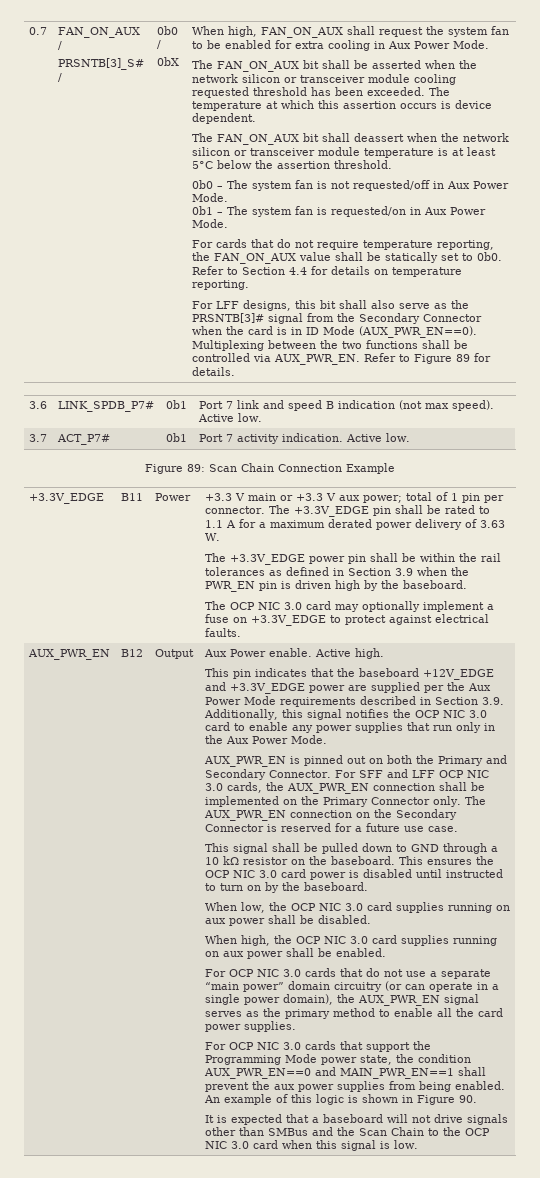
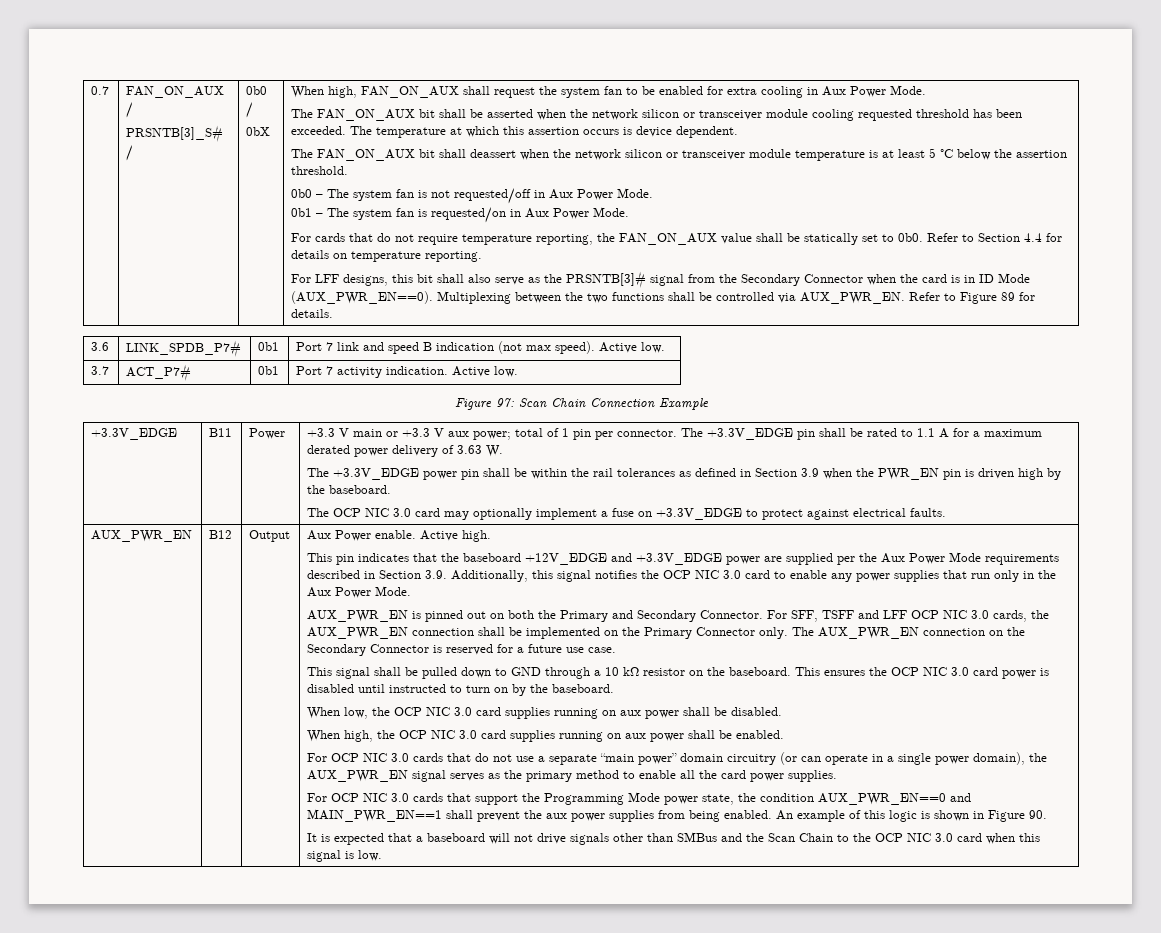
[192,161,214,169] 5°C -> [929,148,954,158] 5 °C
[187,464,205,472] 89: -> [495,398,514,407] 97:
[359,770,384,778] SFF -> [791,610,855,622] SFF, TSFF

